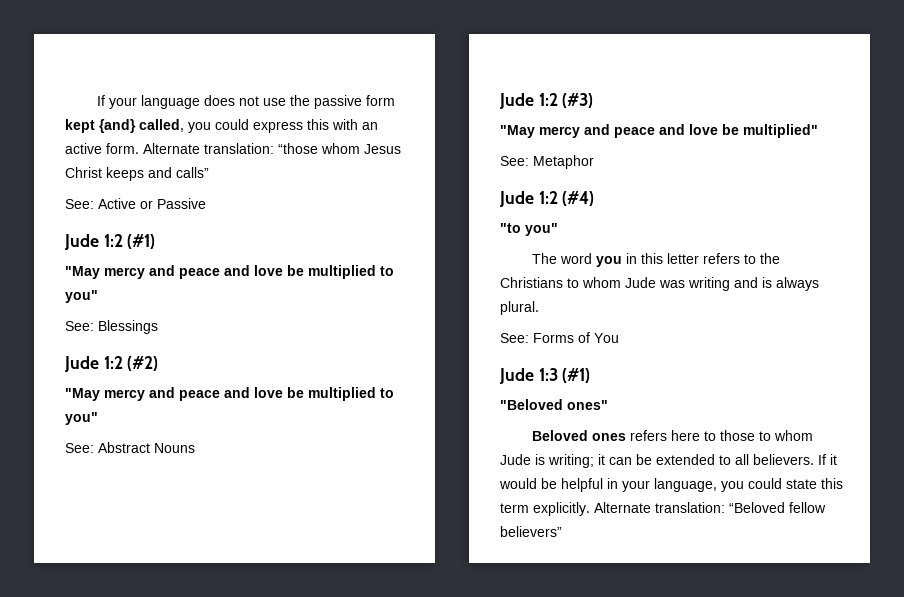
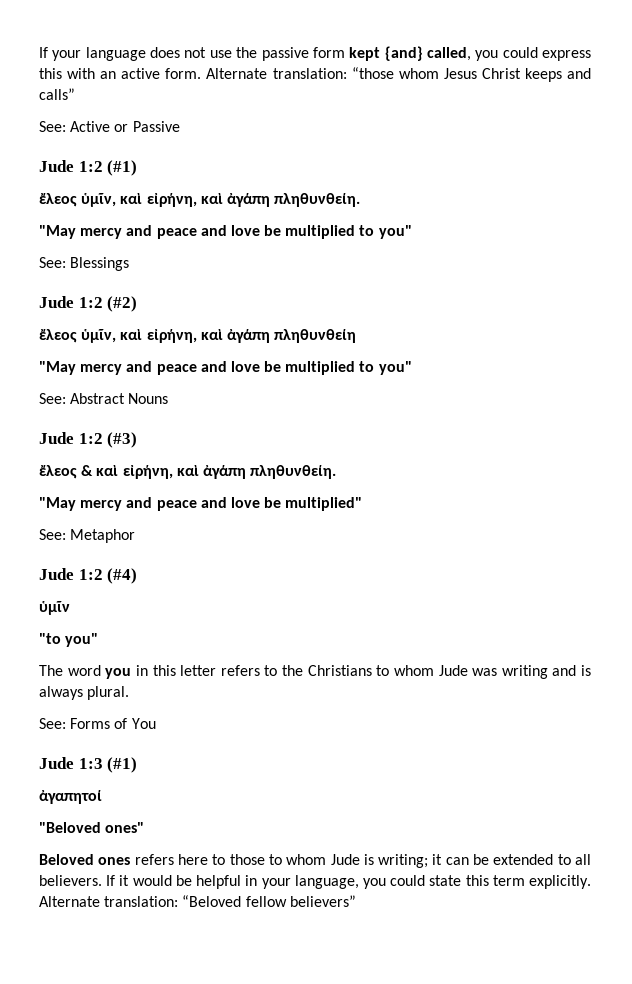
(156, 241) none -> [39,193,361,207] // ἔλεος ὑμῖν, καὶ εἰρήνη, καὶ ἀγάπη πληθυνθείη.
(159, 363) none -> [39,329,357,343] // ἔλεος ὑμῖν, καὶ εἰρήνη, καὶ ἀγάπη πληθυνθείη
(594, 100) none -> [39,465,337,479] // ἔλεος & καὶ εἰρήνη, καὶ ἀγάπη πληθυνθείη.
(595, 198) none -> [39,601,70,615] // ὑμῖν
(591, 375) none -> [39,790,102,804] // ἀγαπητοί

